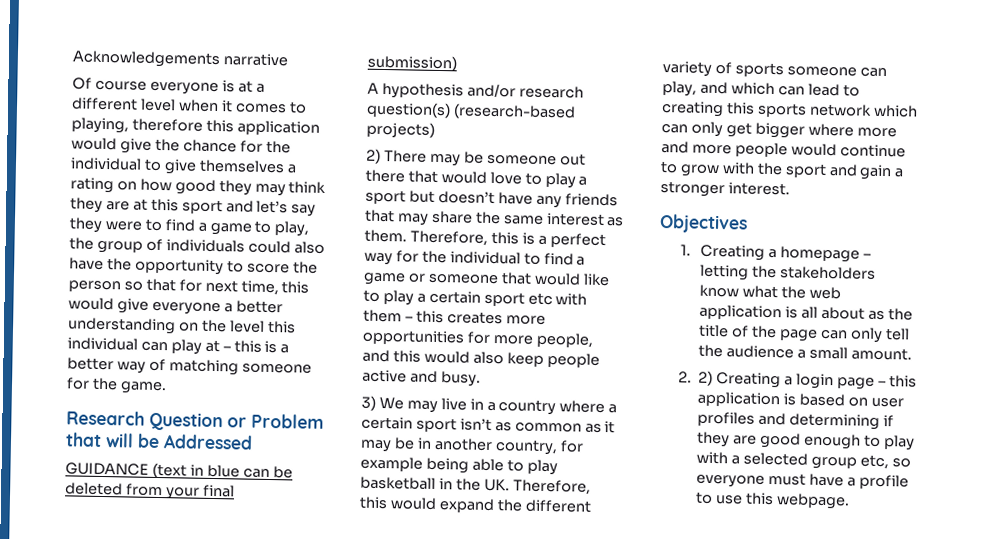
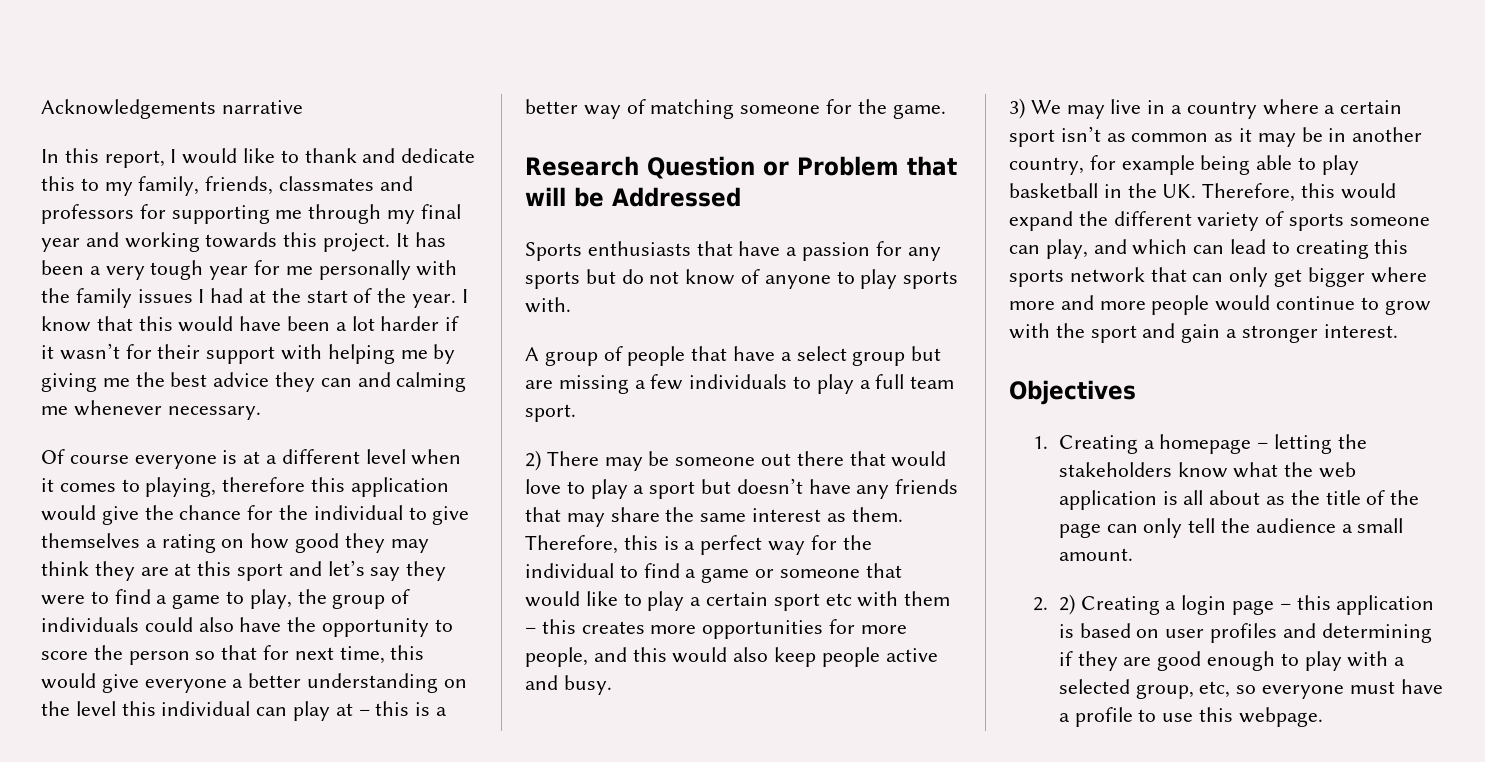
(288, 60) none -> [41,148,476,168] [41,176,413,196] [41,204,461,224] [41,232,446,252] [41,260,458,280] [41,288,468,308] [41,316,460,332] [41,343,456,364] [41,372,467,392] [41,400,261,420] // In this report, I would like to thank and dedicate this to my family, friends, classmates and professors for supporting me through my final year and working towards this project. It has been a very tough year for me personally with the family issues I had at the start of the year. I know that this would have been a lot harder if it wasn’t for their support with helping me by giving me the best advice they can and calming me whenever necessary.
[65,462,293,479] [65,482,235,500] [367,54,457,72] [367,82,584,100] [366,101,576,121] [366,121,435,138] GUIDANCE (text in blue can be deleted from your final submission) // A hypothesis and/or research question(s) (research-based projects) -> [525,241,941,261] [525,269,959,289] [525,297,571,313] [525,346,942,366] [525,374,955,394] [525,404,576,422] Sports enthusiasts that have a passion for any sports but do not know of anyone to play sports with. // A group of people that have a select group but are missing a few individuals to play a full team sport.
[872,104,918,118] which -> [1150,267,1187,282] that
[811,456,858,470] group -> [1135,684,1194,699] group,

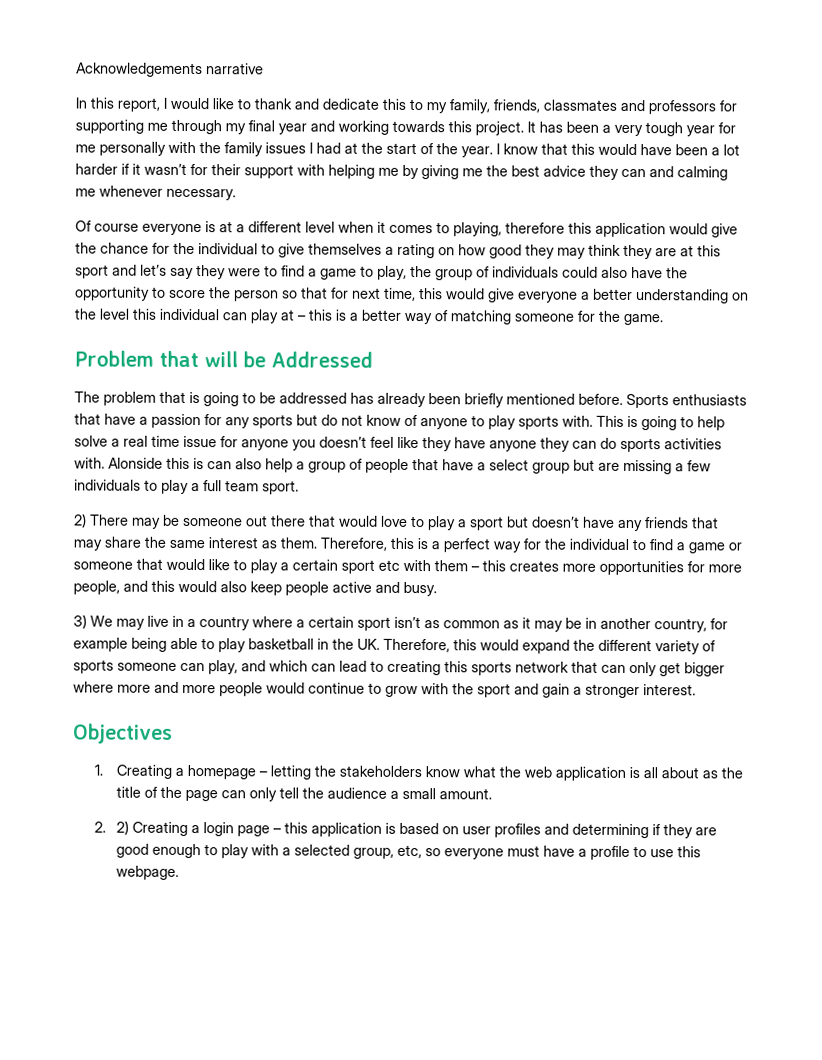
[525,156,789,179] Research Question or -> (663, 319) none
(741, 197) none -> [74,391,623,408] The problem that is going to be addressed has already been briefly mentioned before.
[525,347,539,361] // A -> [596,415,725,431] [74,435,722,453] [74,457,305,473] This is going to help solve a real time issue for anyone you doesn’t feel like they have anyone they can do sports activities with. Alonside this is can also help a

